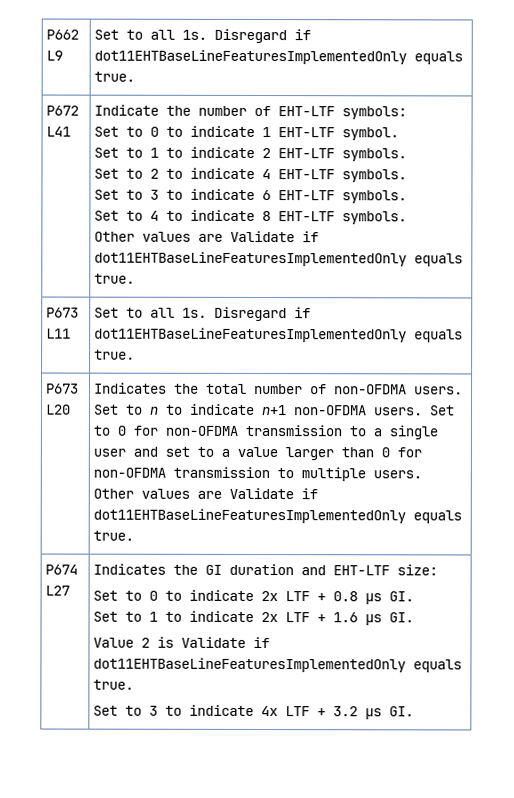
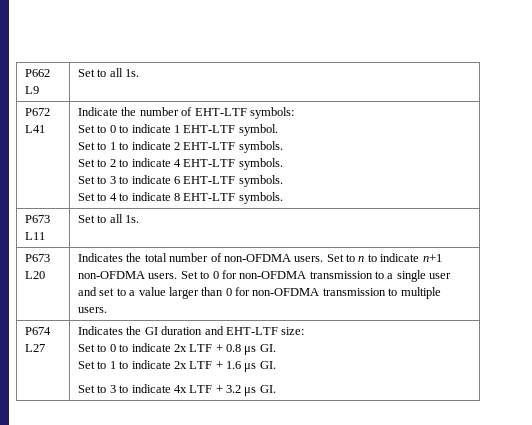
[214,28,312,44] [94,49,464,65] [94,71,136,82] Disregard if dot11EHTBaseLineFeaturesImplementedOnly equals true. -> (140, 73) none
[94,230,320,243] [94,251,464,267] [94,273,136,284] // Other values are Validate if dot11EHTBaseLineFeaturesImplementedOnly equals true. -> (283, 198) none
[214,306,312,322] [94,327,464,343] [94,349,136,360] Disregard if dot11EHTBaseLineFeaturesImplementedOnly equals true. -> (140, 219) none
[93,487,319,500] [93,508,463,524] [93,530,135,541] Other values are Validate if dot11EHTBaseLineFeaturesImplementedOnly equals true. -> (108, 310) none
[93,636,271,649] [93,657,463,673] [93,679,135,690] // Value 2 is Validate if dot11EHTBaseLineFeaturesImplementedOnly equals true. -> (276, 365) none

